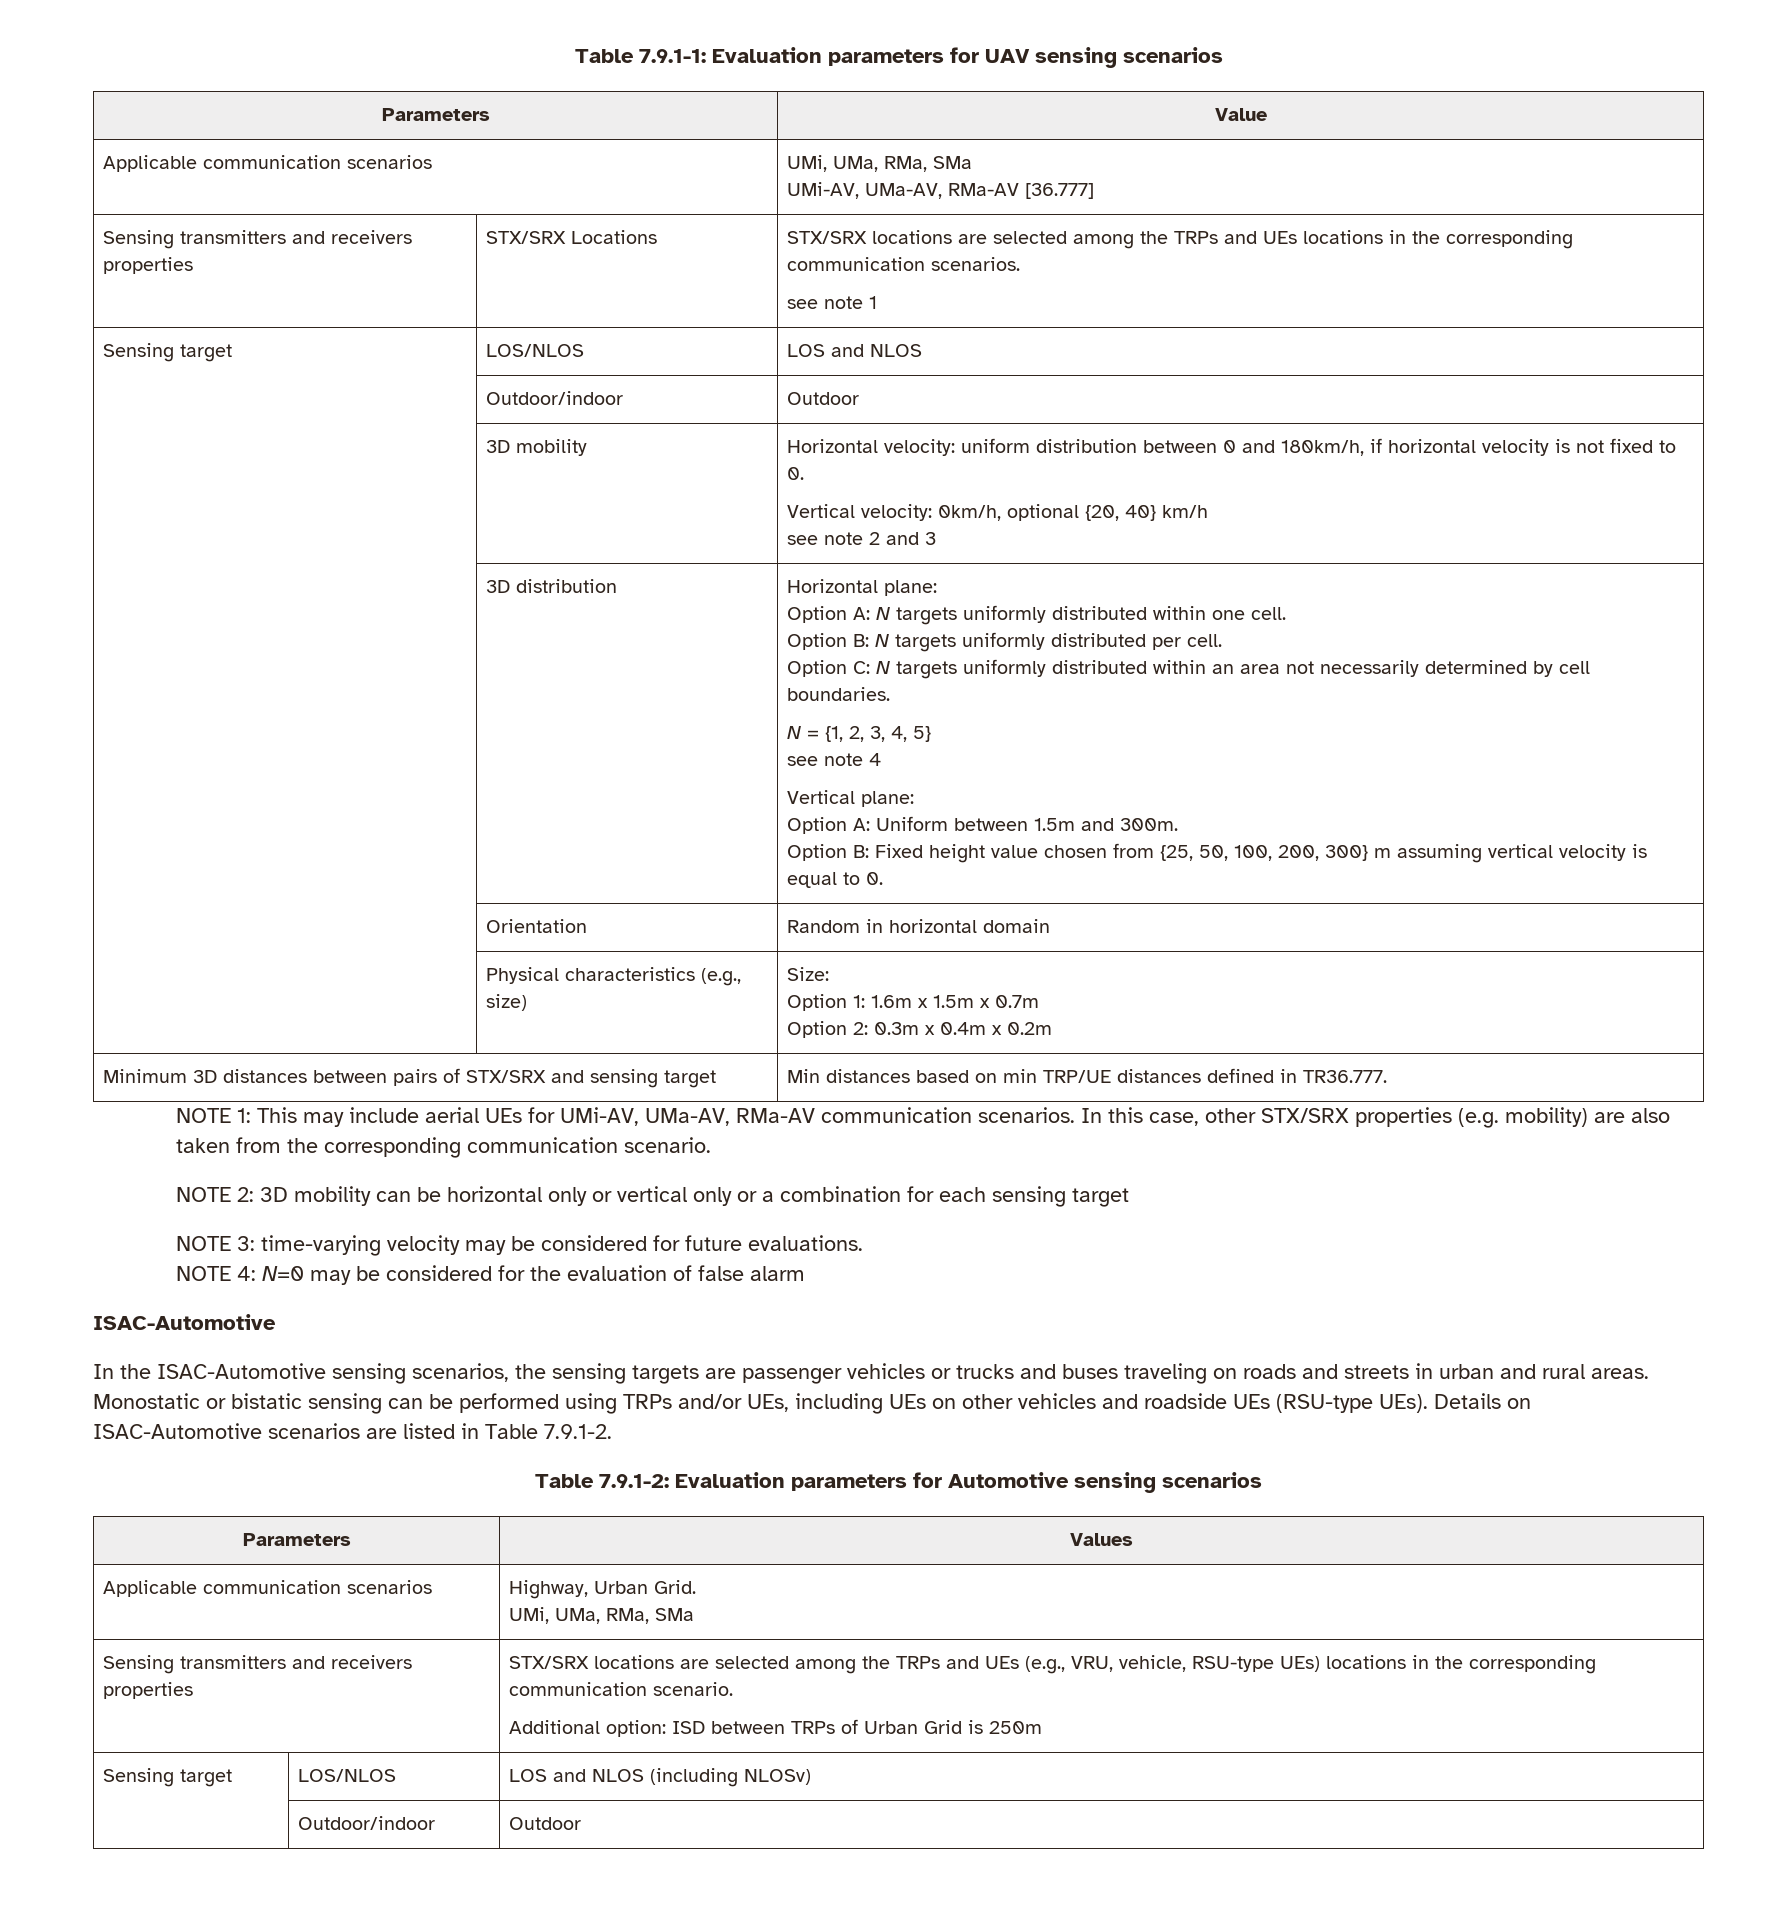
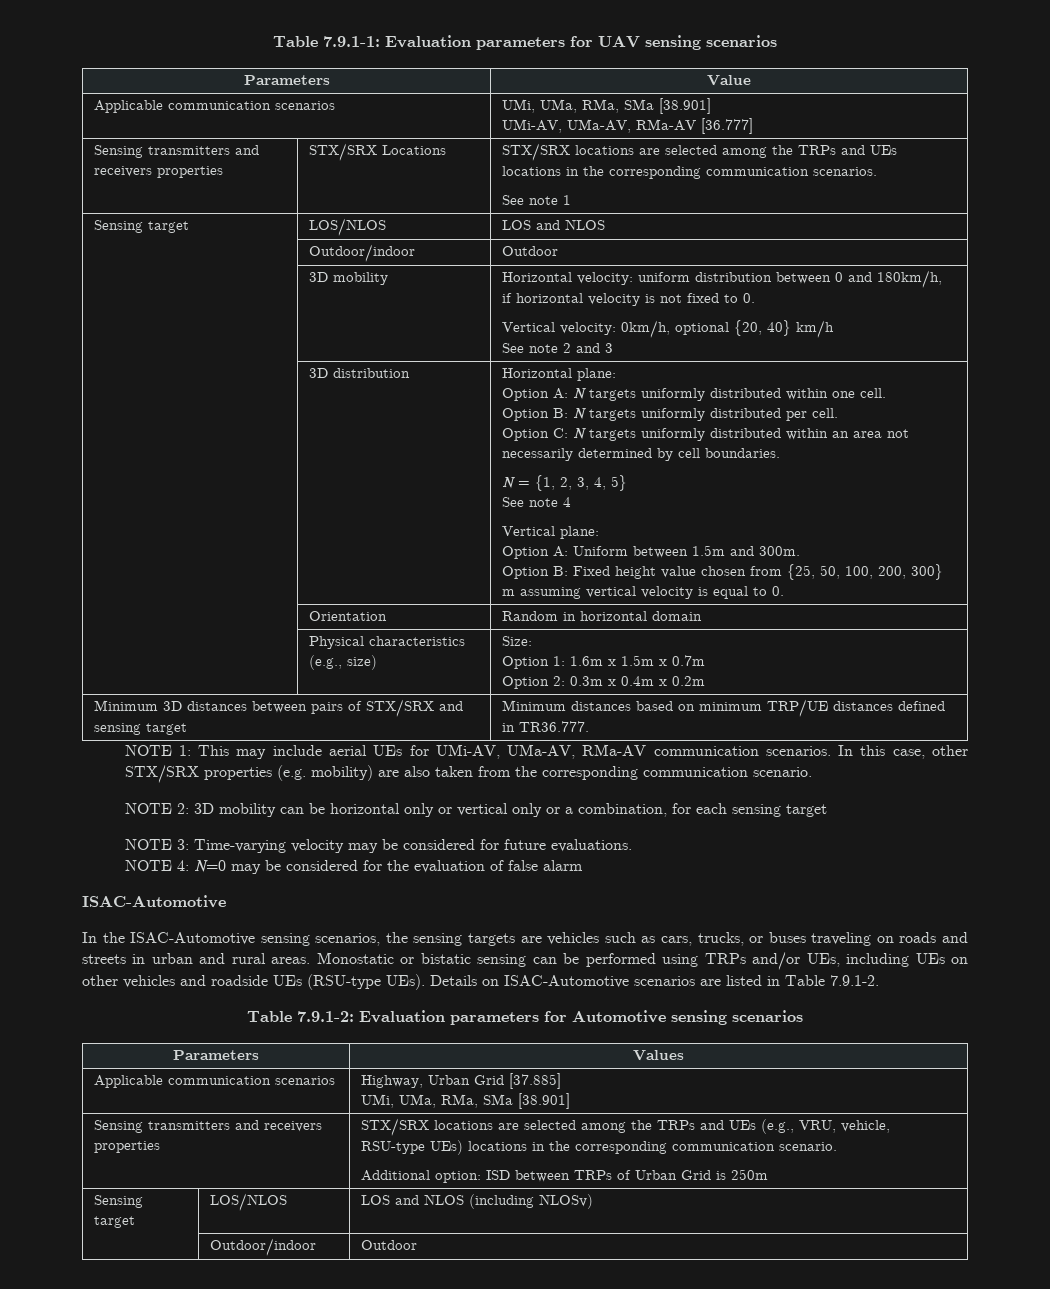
(973, 162) none -> [659,98,712,114] [38.901]
[787,299,819,309] see -> [502,195,525,205] See
[787,535,819,545] see -> [502,343,525,353] See
[787,756,819,766] see -> [502,497,525,507] See
[787,1069,821,1083] Min -> [502,700,567,711] Minimum
[1003,1069,1038,1083] min -> [699,702,763,711] minimum
[780,1186,902,1202] combination -> [577,803,667,817] combination,
[261,1235,382,1256] time-varying -> [193,839,286,853] Time-varying
[742,1363,1056,1384] passenger vehicles or trucks and -> [547,932,764,946] vehicles such as cars, trucks, or
[654,1580,697,1594] [509,1607,695,1624] Grid. // UMi, UMa, RMa, SMa -> [474,1073,562,1089] [361,1093,571,1109] Grid [37.885] // UMi, UMa, RMa, SMa [38.901]

